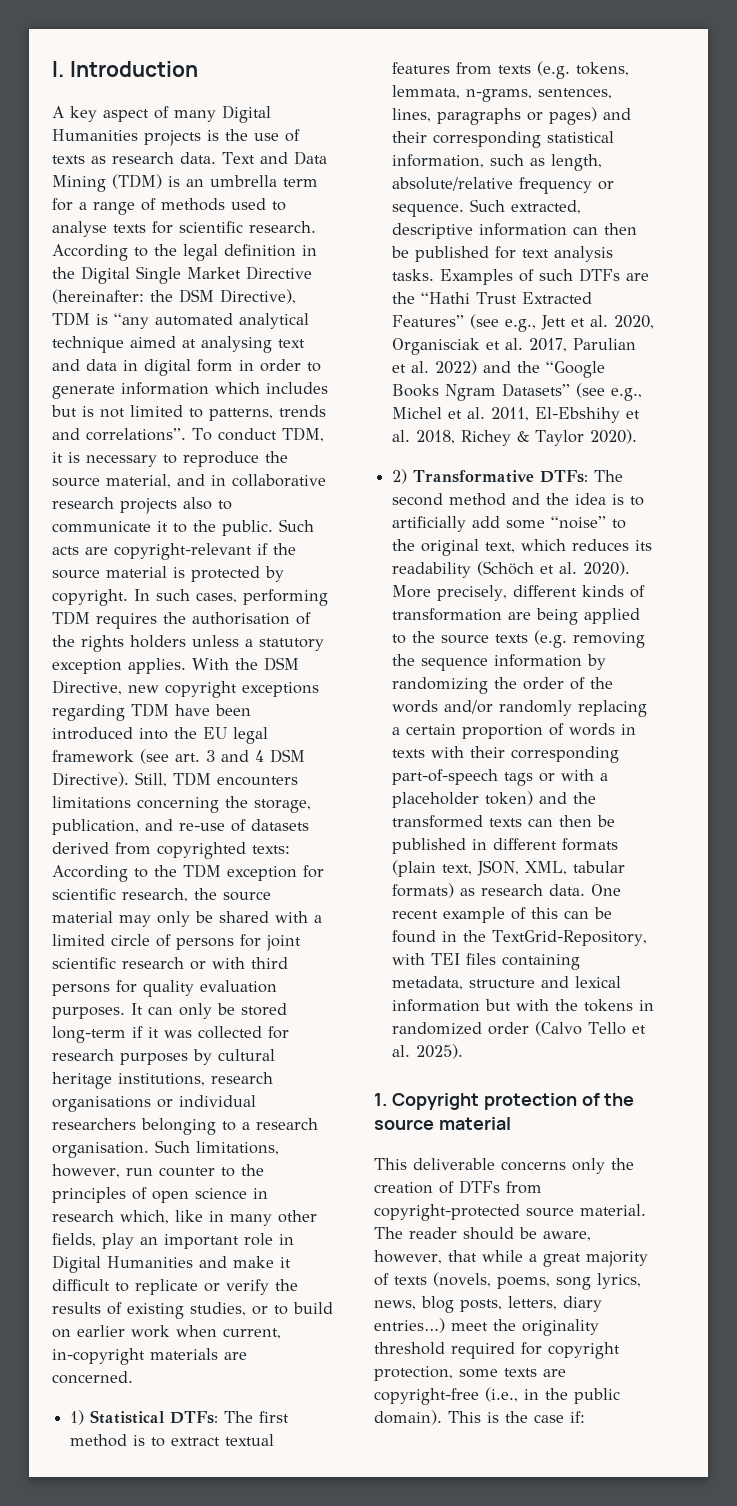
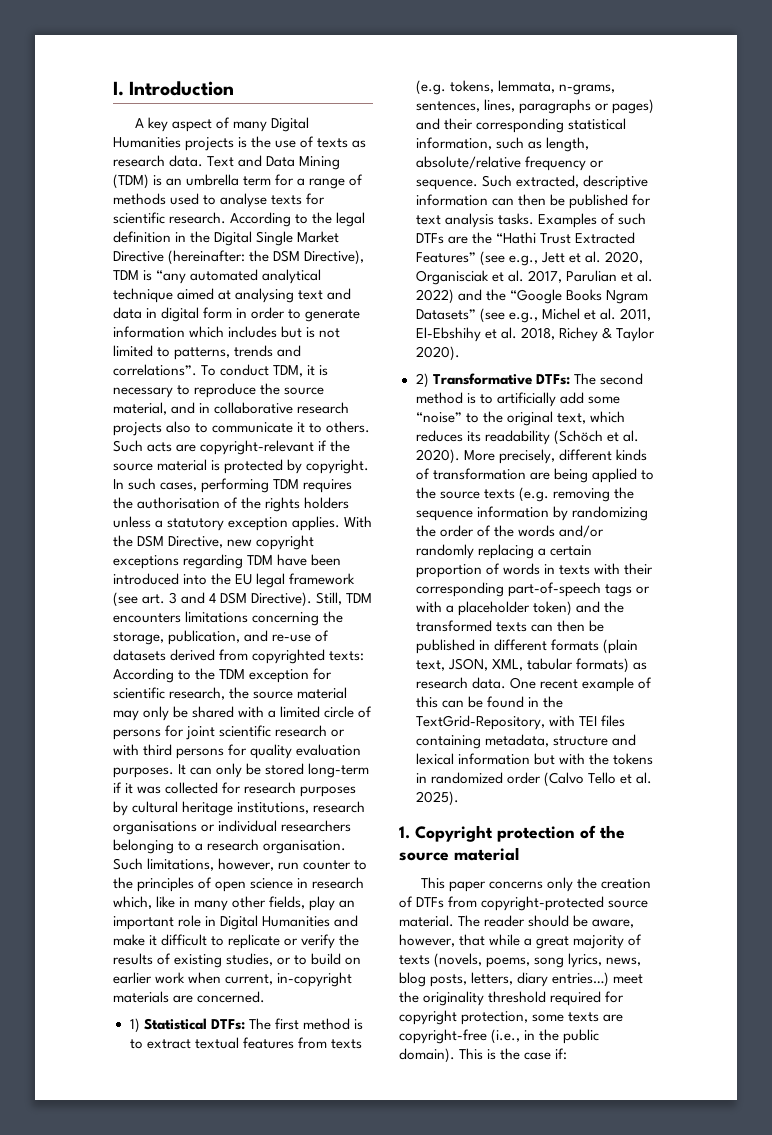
[193,520,273,536] the public. -> [326,421,371,433] others.
[512,493,607,505] and the idea -> (463, 398) none
[413,1158,495,1170] deliverable -> [448,881,486,892] paper

